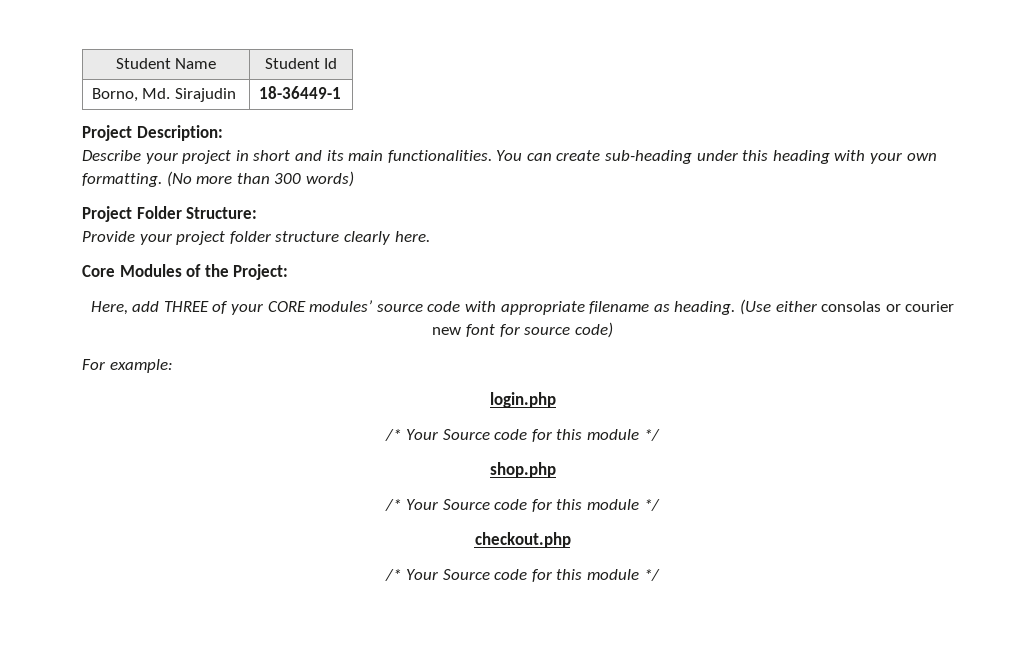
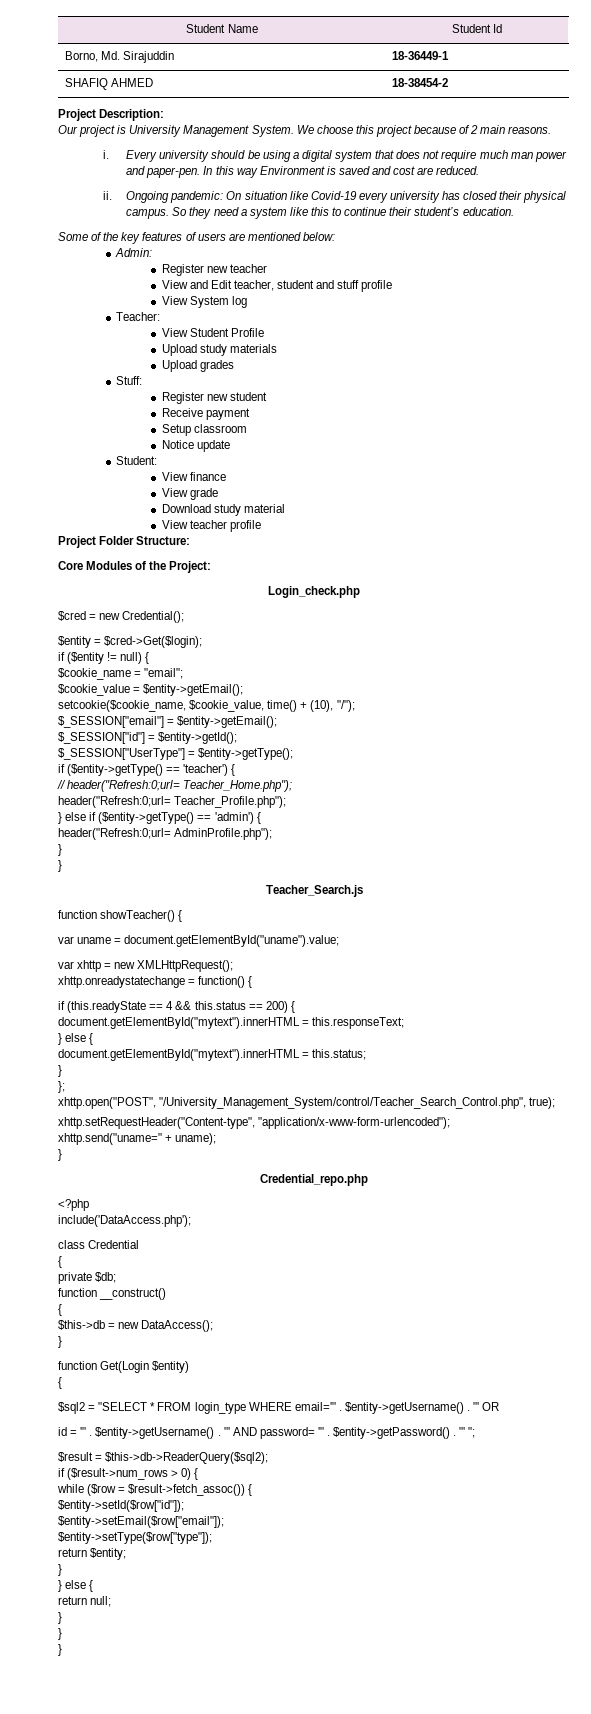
[175,88,237,102] Sirajudin -> [123,51,175,63] Sirajuddin
(341, 92) none -> [64,78,153,90] [391,78,448,87] // SHAFIQ AHMED | 18-38454-2
[82,150,937,164] [82,171,354,187] [82,206,258,222] [82,231,430,245] Describe your project in short and its main functionalities. You can create sub-heading under this heading with your own formatting. (No more than 300 words) // Project Folder Structure: // Provide your project folder structure clearly here. -> [58,125,552,137] [103,150,567,162] [126,166,480,178] [103,191,567,203] [126,207,514,219] [58,232,335,244] [115,248,153,257] [161,264,267,276] [161,280,393,292] [161,296,247,308] [116,312,161,321] [161,328,264,337] [161,344,277,356] [161,360,234,372] [116,376,143,385] [161,392,267,404] [161,408,250,420] [161,424,247,436] [161,440,230,452] [116,456,158,465] [161,472,226,481] [161,488,218,500] [161,504,285,516] [161,520,261,532] [58,536,191,548] Our project is University Management System. We choose this project because of 2 main reasons. // i. Every university should be using a digital system that does not require much man power and paper-pen. In this way Environment is saved and cost are reduced. // ii. Ongoing pandemic: On situation like Covid-19 every university has closed their physical campus. So they need a system like this to continue their student’s education. // Some of the key features of users are mentioned below: // Admin: // Register new teacher // View and Edit teacher, student and stuff profile // View System log // Teacher: // View Student Profile // Upload study materials // Upload grades // Stuff: // Register new student // Receive payment // Setup classroom // Notice update // Student: // View finance // View grade // Download study material // View teacher profile // Project Folder Structure:
[90,299,955,315] [432,322,613,338] [82,359,173,373] [489,392,556,408] [385,429,660,442] [489,462,556,478] [385,499,660,512] [474,532,571,548] [385,569,660,582] Here, add THREE of your CORE modules’ source code with appropriate filename as heading. (Use either consolas or courier new font for source code) // For example: // login.php // /* Your Source code for this module */ // shop.php // /* Your Source code for this module */ // checkout.php // /* Your Source code for this module */ -> [268,586,360,598] [58,611,185,623] [58,636,203,648] [58,652,150,664] [58,668,184,680] [58,684,244,696] [58,700,355,712] [58,716,278,728] [58,732,238,744] [58,748,294,760] [58,764,236,776] [57,780,293,792] [58,796,287,808] [58,812,261,824] [58,828,273,840] [58,844,62,856] [58,860,62,872] [265,885,363,897] [58,910,183,922] [58,935,340,947] [58,960,234,972] [58,976,253,988] [58,1001,295,1013] [58,1017,405,1029] [58,1033,94,1045] [58,1049,367,1061] [58,1065,62,1077] [58,1081,65,1093] [58,1097,556,1109] [58,1117,451,1129] [58,1133,217,1145] [58,1149,62,1161] [260,1174,368,1186] [58,1199,89,1211] [58,1215,191,1227] [58,1240,140,1249] [58,1256,62,1268] [58,1272,117,1284] [58,1288,167,1300] [58,1304,62,1316] [58,1320,214,1332] [58,1336,62,1348] [58,1361,190,1373] [58,1377,62,1389] [58,1402,500,1414] [58,1427,476,1439] [58,1452,269,1464] [58,1468,199,1480] [57,1484,253,1496] [58,1500,184,1512] [58,1516,224,1528] [58,1532,212,1544] [58,1548,127,1560] [58,1564,62,1576] [58,1580,94,1592] [58,1596,112,1607] [58,1612,62,1624] [58,1628,62,1640] [58,1644,62,1656] Login_check.php // $cred = new Credential(); // $entity = $cred->Get($login); // if ($entity != null) { // $cookie_name = "email"; // $cookie_value = $entity->getEmail(); // setcookie($cookie_name, $cookie_value, time() + (10), "/"); // $_SESSION["email"] = $entity->getEmail(); // $_SESSION["id"] = $entity->getId(); // $_SESSION["UserType"] = $entity->getType(); // if ($entity->getType() == 'teacher') { // // header("Refresh:0;url= Teacher_Home.php"); // header("Refresh:0;url= Teacher_Profile.php"); // } else if ($entity->getType() == 'admin') { // header("Refresh:0;url= AdminProfile.php"); // } // } // Teacher_Search.js // function showTeacher() { // var uname = document.getElementById("uname").value; // var xhttp = new XMLHttpRequest(); // xhttp.onreadystatechange = function() { // if (this.readyState == 4 && this.status == 200) { // document.getElementById("mytext").innerHTML = this.responseText; // } else { // document.getElementById("mytext").innerHTML = this.status; // } // }; // xhttp.open("POST", "/University_Management_System/control/Teacher_Search_Control.php", true); // xhttp.setRequestHeader("Content-type", "application/x-www-form-urlencoded"); // xhttp.send("uname=" + uname); // } // Credential_repo.php // <?php // include('DataAccess.php'); // class Credential // { // private $db; // function __construct() // { // $this->db = new DataAccess(); // } // function Get(Login $entity) // { // $sql2 = "SELECT * FROM login_type WHERE email='" . $entity->getUsername() . "' OR // id = '" . $entity->getUsername() . "' AND password= '" . $entity->getPassword() . "' "; // $result = $this->db->ReaderQuery($sql2); // if ($result->num_rows > 0) { // while ($row = $result->fetch_assoc()) { // $entity->setId($row["id"]); // $entity->setEmail($row["email"]); // $entity->setType($row["type"]); // return $entity; // } // } else { // return null; // } // } // }

